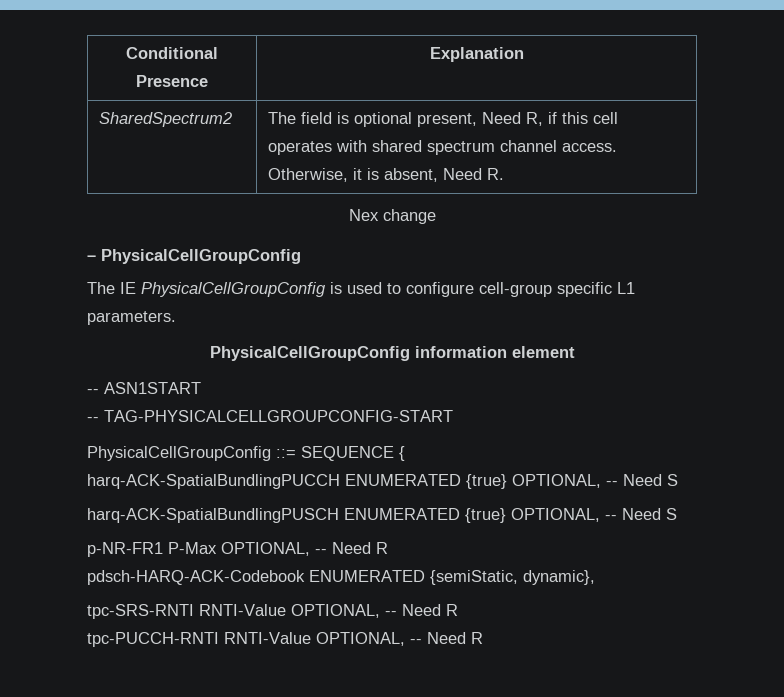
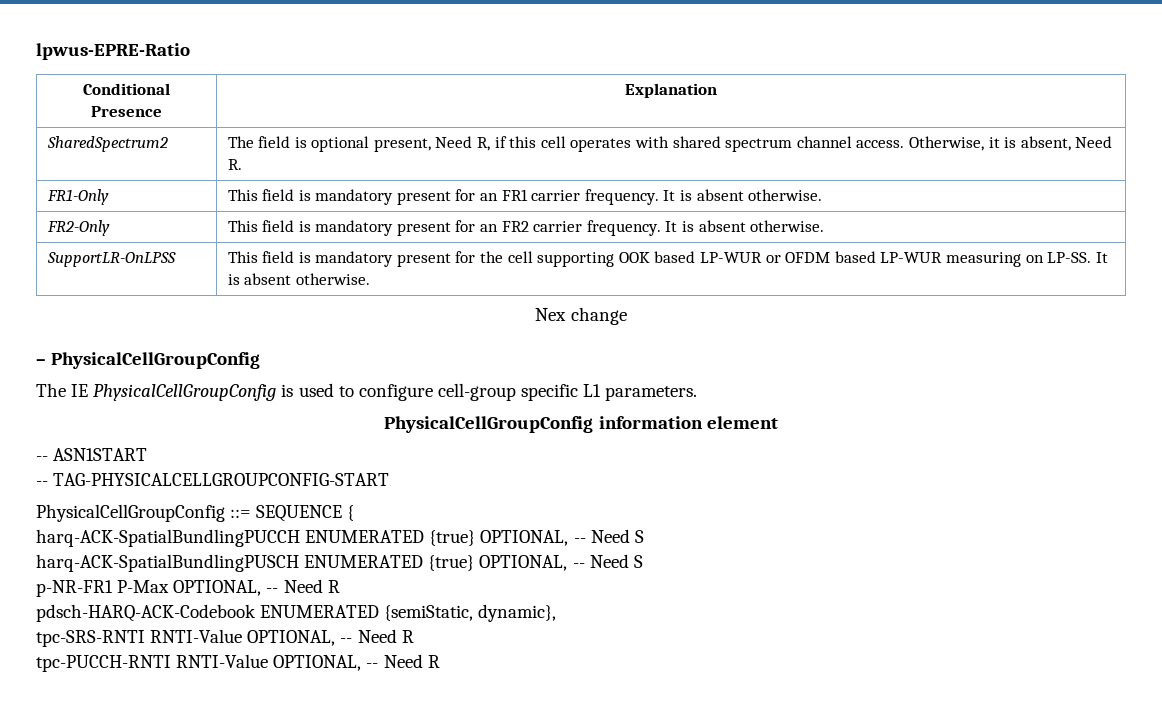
(126, 53) none -> [36,43,190,60] lpwus-EPRE-Ratio //
(504, 174) none -> [46,189,109,205] [227,189,823,205] [46,220,110,236] [227,220,825,236] [46,252,176,267] [227,251,1108,267] [227,273,370,285] // FR1-Only | This field is mandatory present for an FR1 carrier frequency. It is absent otherwise. // FR2-Only | This field is mandatory present for an FR2 carrier frequency. It is absent otherwise. // SupportLR-OnLPSS | This field is mandatory present for the cell supporting OOK based LP-WUR or OFDM based LP-WUR measuring on LP-SS. It is absent otherwise.

